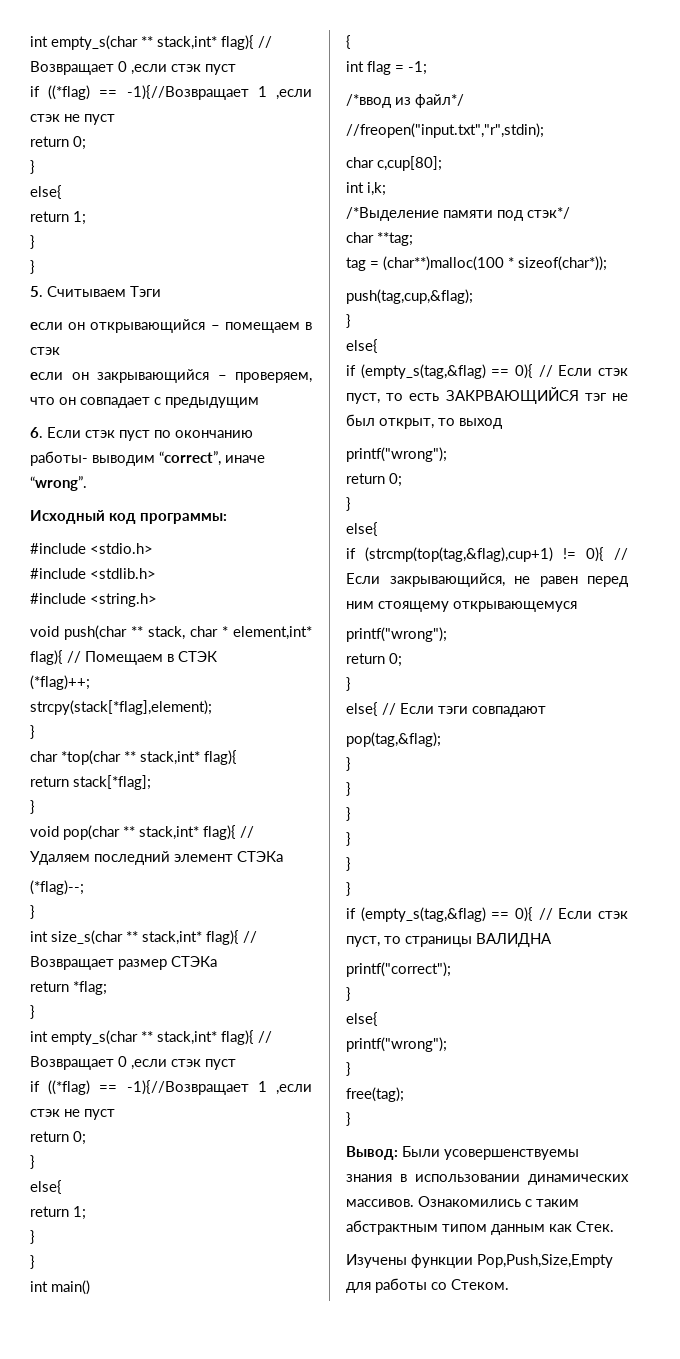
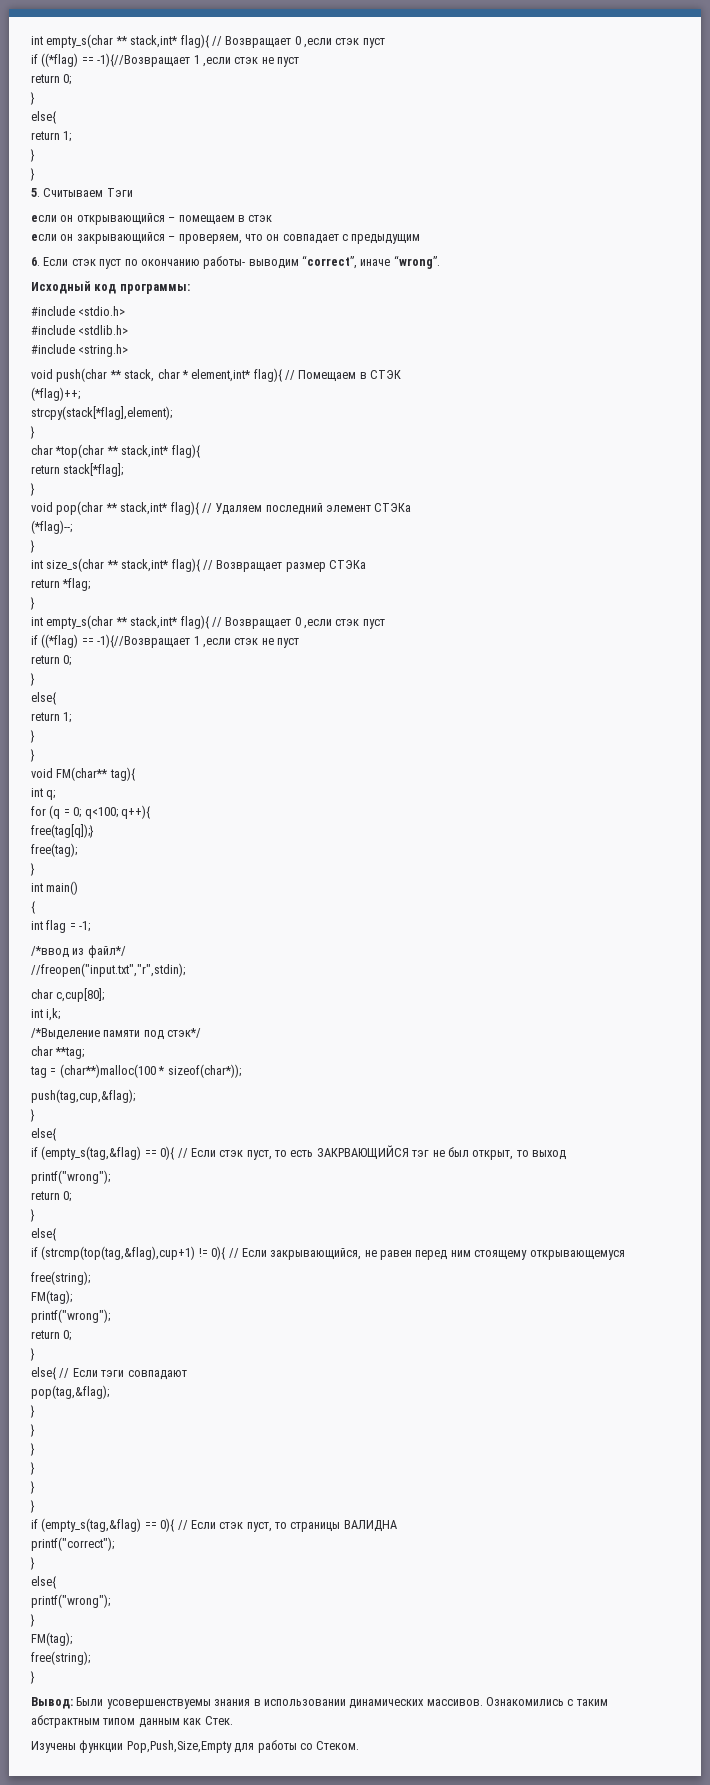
(35, 1262) none -> [31,767,135,781] [31,788,56,800] [31,805,150,819] [31,824,94,838] [31,843,77,857] [30,863,35,876] // void FM(char** tag){ // int q; // for (q = 0; q<100; q++){ // free(tag[q]);} // free(tag); // }
(577, 606) none -> [31,1271,90,1285] [31,1290,72,1304] // free(string); // FM(tag);
[346,1087,404,1102] free(tag); -> [31,1632,72,1646] [31,1651,90,1665] FM(tag); // free(string);

